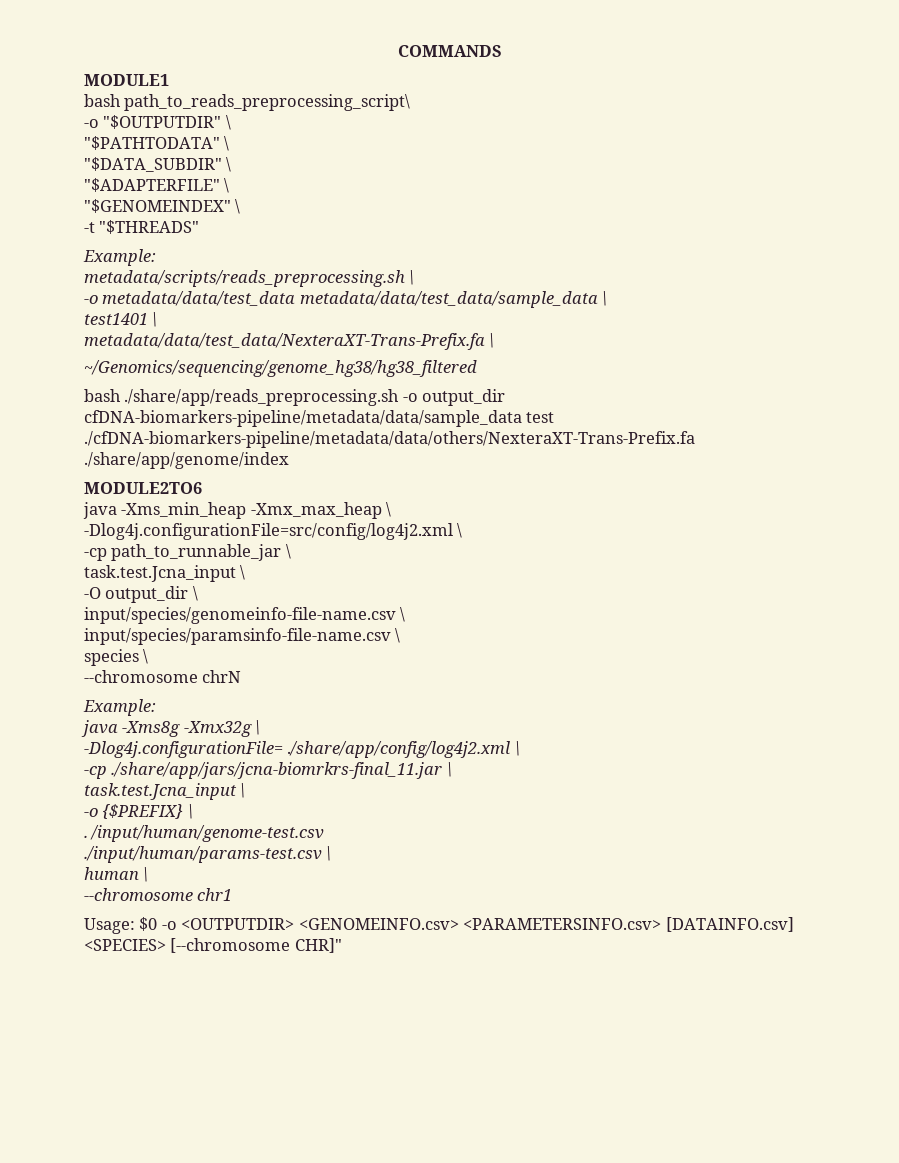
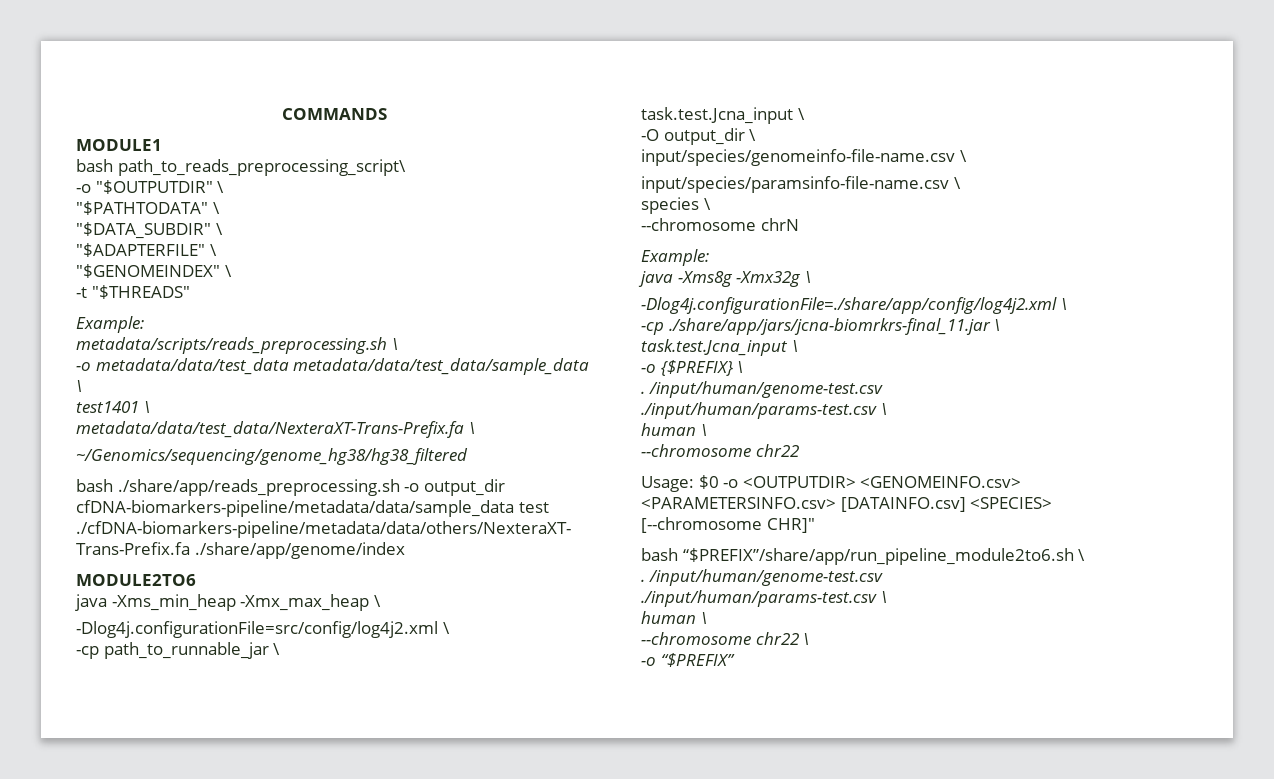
[84,741,511,758] -Dlog4j.configurationFile= ./share/app/config/log4j2.xml -> [641,297,1057,314] -Dlog4j.configurationFile=./share/app/config/log4j2.xml
[197,888,233,901] chr1 -> [755,444,799,457] chr22
(342, 945) none -> [641,548,1086,565] [641,569,883,586] [641,590,887,607] [641,611,707,624] [641,632,810,645] [641,653,735,667] // bash “$PREFIX”/share/app/run_pipeline_module2to6.sh \ // . /input/human/genome-test.csv // ./input/human/params-test.csv \ // human \ // --chromosome chr22 \ // -o “$PREFIX”

